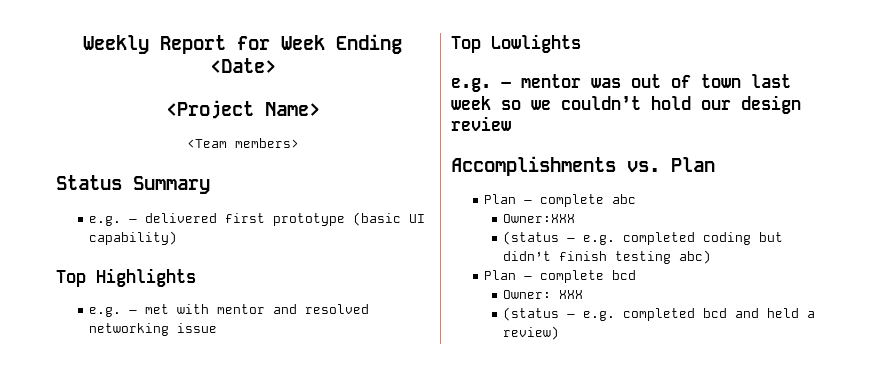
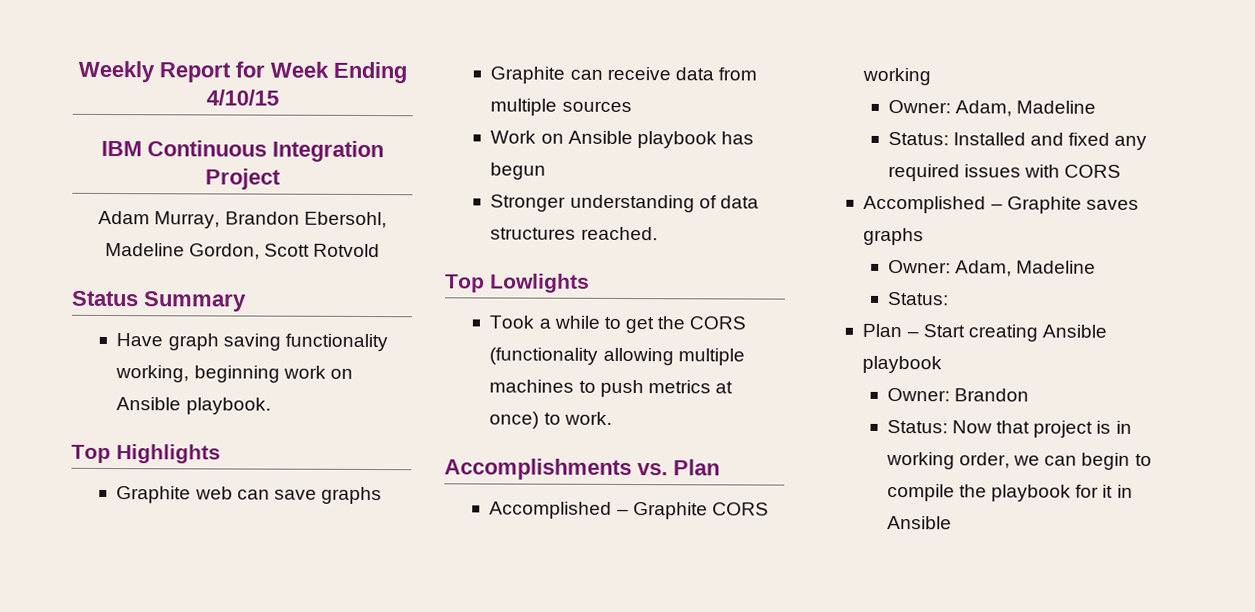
[209,58,276,73] [165,100,320,119] [186,138,299,148] [56,175,210,194] [89,212,426,226] [89,231,178,245] [56,268,196,287] [89,304,370,317] [89,323,218,336] [451,34,581,53] [451,74,791,92] [451,95,801,114] [451,116,511,131] [451,156,715,176] [484,194,637,207] [503,214,576,223] [503,231,784,245] [503,250,712,264] [484,270,637,283] [503,290,584,299] [503,307,816,321] [503,326,560,340] <Date> // <Project Name> // <Team members> // Status Summary // e.g. – delivered first prototype (basic UI capability) // Top Highlights // e.g. – met with mentor and resolved networking issue // Top Lowlights // e.g. – mentor was out of town last week so we couldn’t hold our design review // Accomplishments vs. Plan // Plan – complete abc // Owner:XXX // (status – e.g. completed coding but didn’t finish testing abc) // Plan – complete bcd // Owner: XXX // (status – e.g. completed bcd and held a review) -> [206,89,279,106] [101,140,384,163] [205,168,281,190] [98,210,387,229] [104,242,381,260] [71,290,247,312] [116,333,388,352] [115,365,353,383] [116,397,271,415] [71,444,221,464] [116,486,382,505] [490,66,757,84] [490,98,632,116] [490,130,754,149] [490,162,547,180] [490,194,759,213] [490,226,658,241] [445,273,590,293] [489,315,747,334] [489,347,745,366] [489,379,733,398] [489,411,612,429] [444,458,720,481] [489,501,769,520] [862,67,932,86] [887,99,1097,117] [887,131,1148,150] [887,163,1122,182] [863,195,1139,214] [863,227,925,246] [887,259,1097,277] [887,291,949,306] [862,323,1107,342] [862,355,943,374] [886,387,1030,402] [886,419,1132,438] [885,451,1152,470] [886,483,1133,502] [886,515,952,530] 4/10/15 // IBM Continuous Integration Project // Adam Murray, Brandon Ebersohl, Madeline Gordon, Scott Rotvold // Status Summary // Have graph saving functionality working, beginning work on Ansible playbook. // Top Highlights // Graphite web can save graphs // Graphite can receive data from multiple sources // Work on Ansible playbook has begun // Stronger understanding of data structures reached. // Top Lowlights // Took a while to get the CORS (functionality allowing multiple machines to push metrics at once) to work. // Accomplishments vs. Plan // Accomplished – Graphite CORS working // Owner: Adam, Madeline // Status: Installed and fixed any required issues with CORS // Accomplished – Graphite saves graphs // Owner: Adam, Madeline // Status: // Plan – Start creating Ansible playbook // Owner: Brandon // Status: Now that project is in working order, we can begin to compile the playbook for it in Ansible

